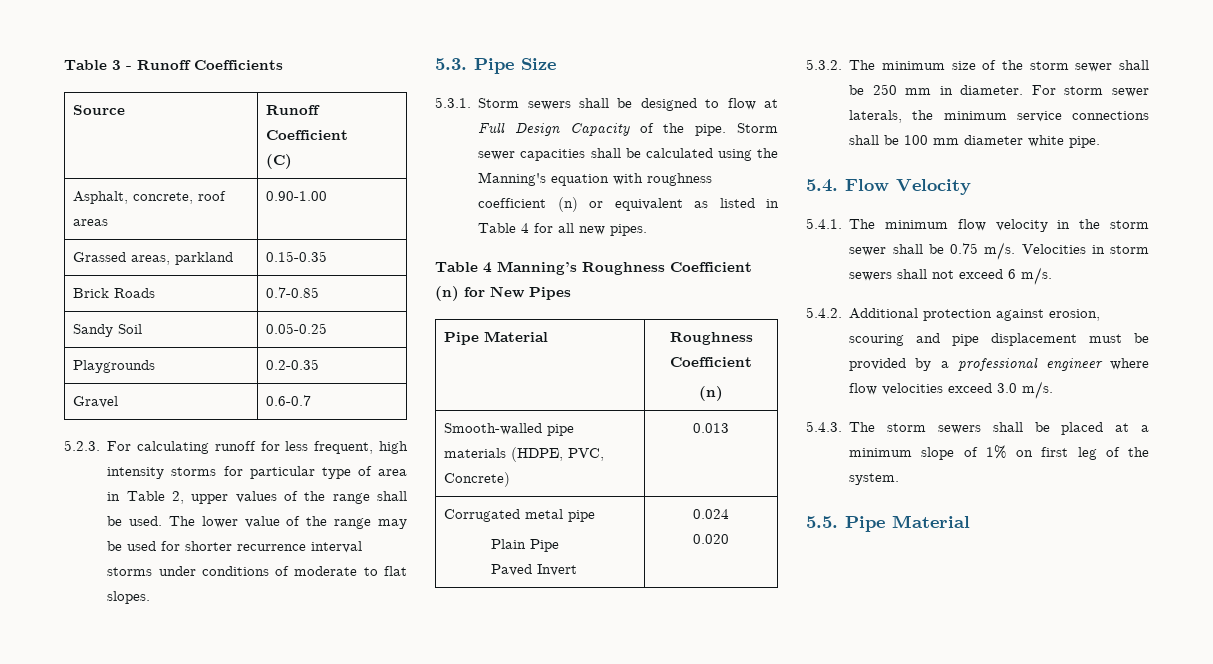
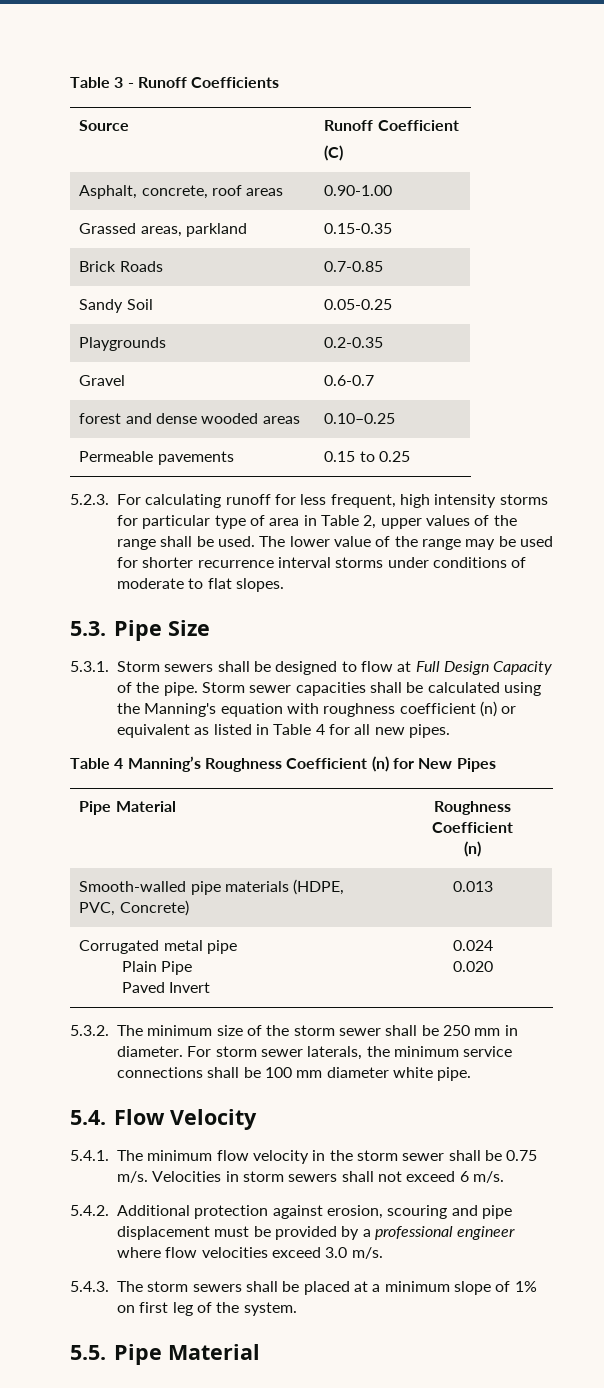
(312, 400) none -> [79,413,300,424] [324,413,396,424] [79,451,234,465] [324,451,410,462] // forest and dense wooded areas | 0.10–0.25 // Permeable pavements | 0.15 to 0.25

